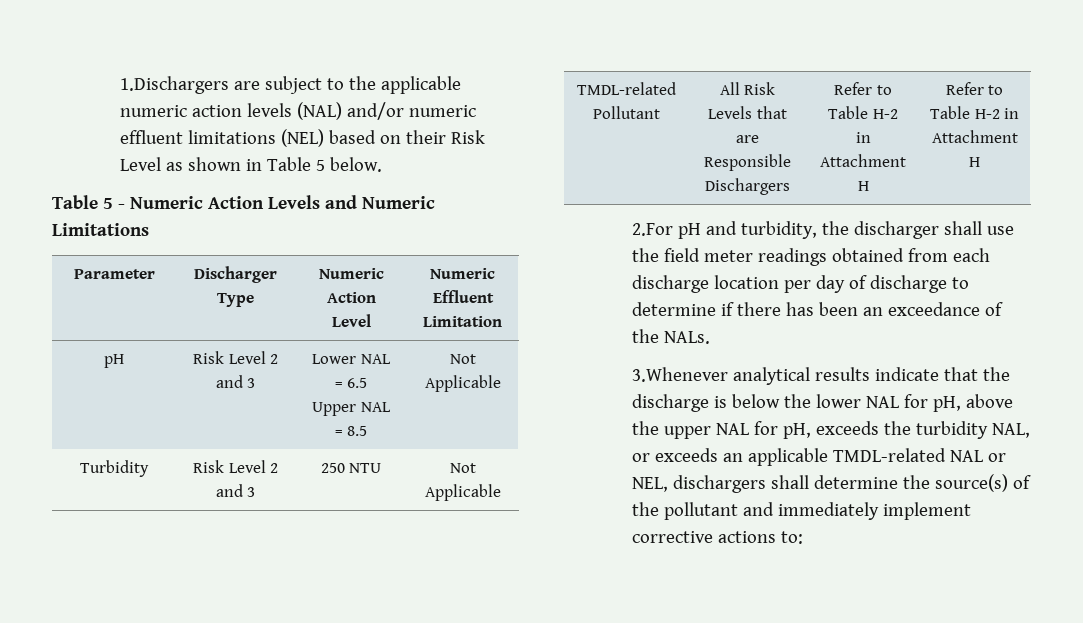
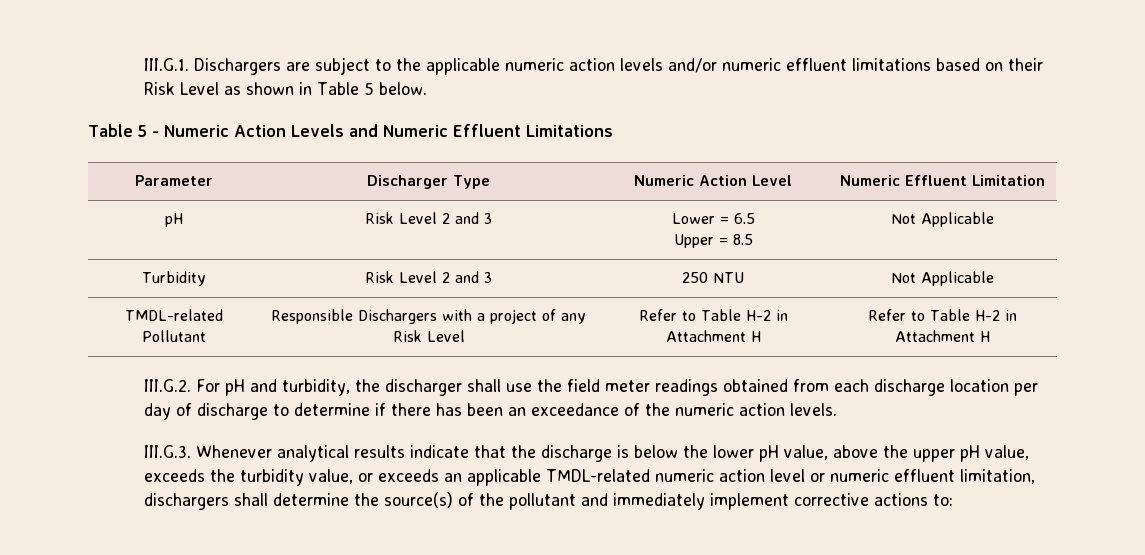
[119,76,229,94] 1.Dischargers -> [143,58,281,75] III.G.1. Dischargers
[296,102,342,120] (NAL) -> (663, 64) none
[280,129,324,147] (NEL) -> (931, 64) none
(435, 202) none -> [452,124,521,137] Effluent
[360,354,391,364] NAL -> (715, 218) none
[360,402,391,412] NAL -> (714, 241) none
[719,82,776,95] [708,106,787,119] [736,135,759,143] [704,154,791,171] [705,178,790,195] All Risk Levels that are Responsible Dischargers -> [271,309,586,324] [392,330,465,342] Responsible Dischargers with a project of any Risk Level
[631,223,673,236] 2.For -> [143,379,220,392] III.G.2. For
[663,331,710,344] [631,367,728,382] NALs. // 3.Whenever -> [674,403,837,416] [143,445,272,458] numeric action levels. // III.G.3. Whenever
[865,394,1013,412] [631,421,811,439] NAL for pH, above the upper NAL for pH, -> [758,445,1029,462] pH value, above the upper pH value,
[991,423,1030,438] NAL, -> [308,469,353,484] value,
[949,450,1006,462] [631,477,668,492] NAL or NEL, -> [654,469,1035,484] numeric action level or numeric effluent limitation,

